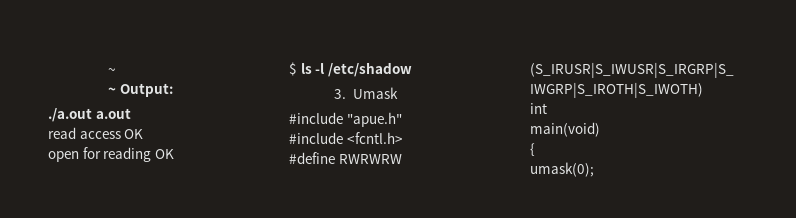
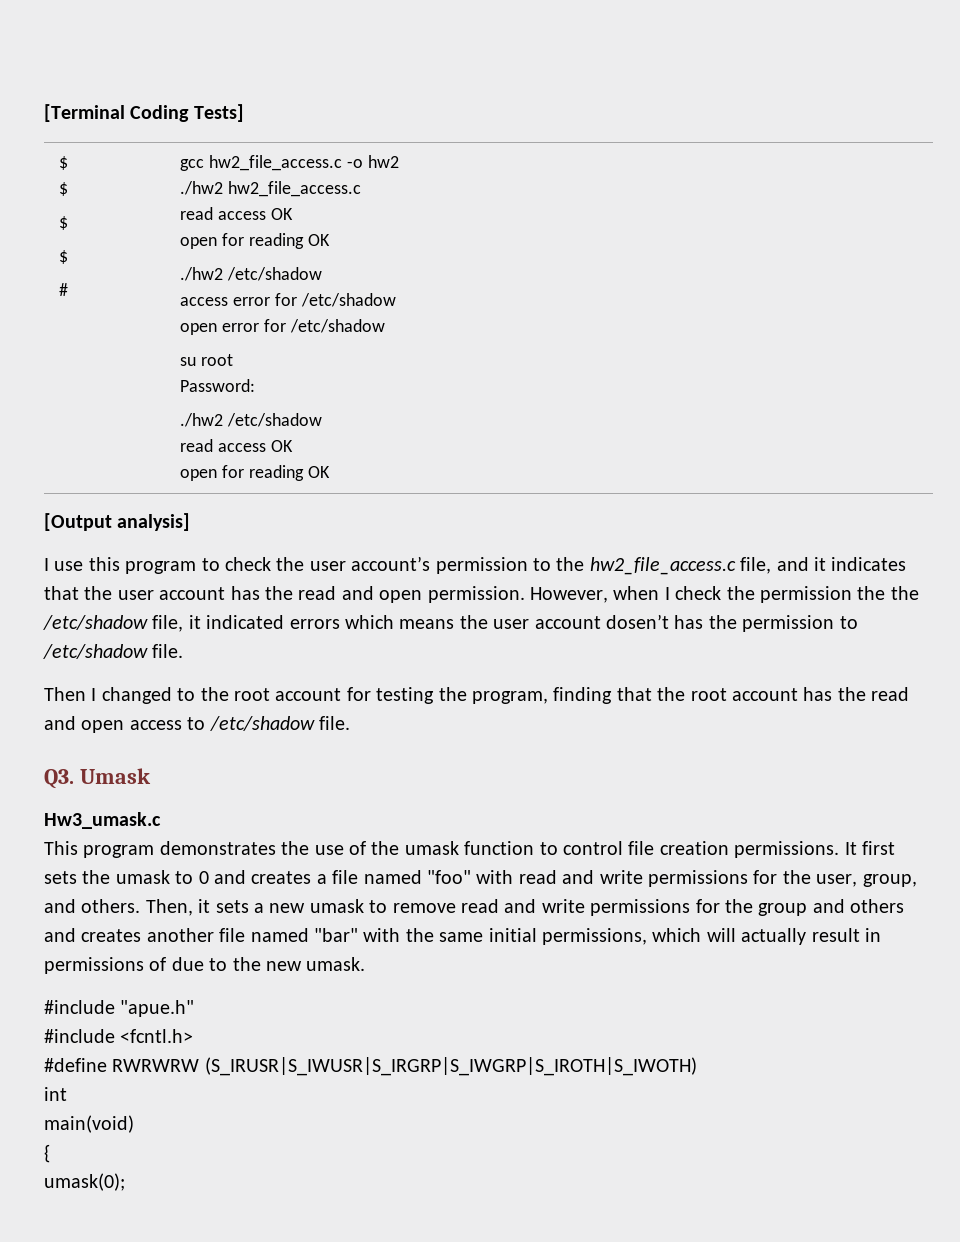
[107,68,116,74] [107,83,173,97] [48,108,131,122] [48,127,144,139] [48,147,174,162] [289,62,412,77] [333,87,398,99] ~ // ~ Output: // ./a.out a.out // read access OK // open for reading OK // $ ls -l /etc/shadow // 3. Umask -> [44,104,244,122] [59,156,69,170] [59,182,69,196] [59,216,69,230] [59,250,69,264] [59,283,69,296] [180,155,399,171] [180,181,361,197] [180,207,293,220] [180,233,330,249] [180,267,322,281] [180,293,396,307] [180,319,385,335] [180,354,233,366] [180,379,256,392] [180,413,322,427] [180,439,293,452] [180,465,330,481] [44,513,191,531] [44,556,907,575] [44,586,919,603] [43,614,858,632] [43,644,184,659] [44,687,910,704] [44,716,350,733] [44,768,151,789] [44,812,161,829] [44,841,895,858] [44,870,917,887] [44,899,905,916] [44,928,881,945] [44,957,366,974] [Terminal Coding Tests] // $ // $ // $ // $ // # | gcc hw2_file_access.c -o hw2 // ./hw2 hw2_file_access.c // read access OK // open for reading OK // ./hw2 /etc/shadow // access error for /etc/shadow // open error for /etc/shadow // su root // Password: // ./hw2 /etc/shadow // read access OK // open for reading OK // [Output analysis] // I use this program to check the user account’s permission to the hw2_file_access.c file, and it indicates that the user account has the read and open permission. However, when I check the permission the the /etc/shadow file, it indicated errors which means the user account dosen’t has the permission to /etc/shadow file. // Then I changed to the root account for testing the program, finding that the root account has the read and open access to /etc/shadow file. // Q3. Umask // Hw3_umask.c // This program demonstrates the use of the umask function to control file creation permissions. It first sets the umask to 0 and creates a file named "foo" with read and write permissions for the user, group, and others. Then, it sets a new umask to remove read and write permissions for the group and others and creates another file named "bar" with the same initial permissions, which will actually result in permissions of due to the new umask.

